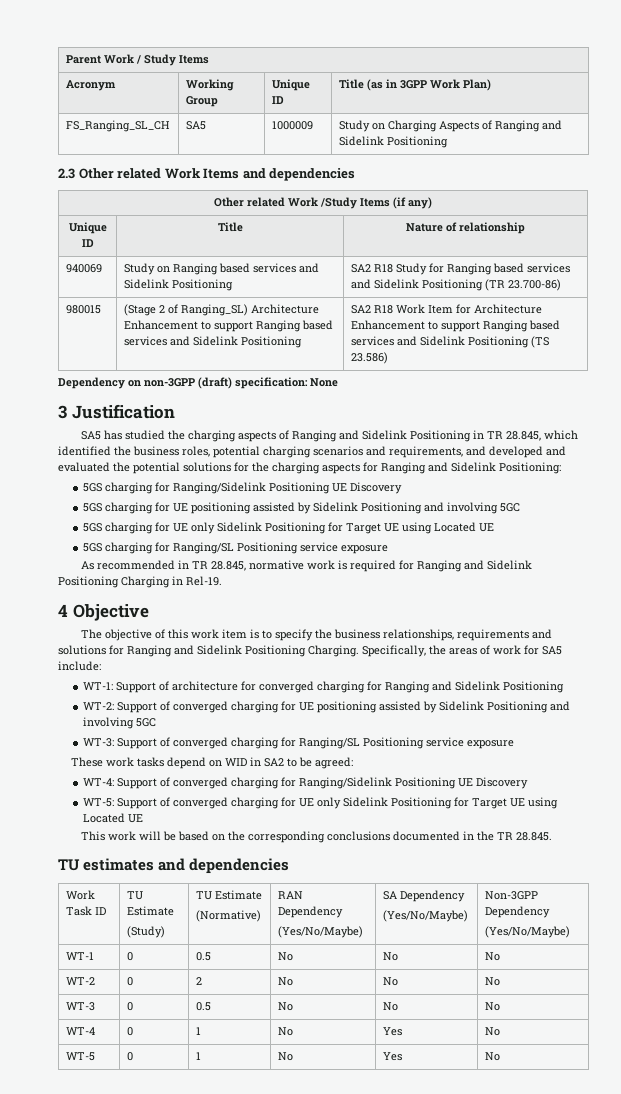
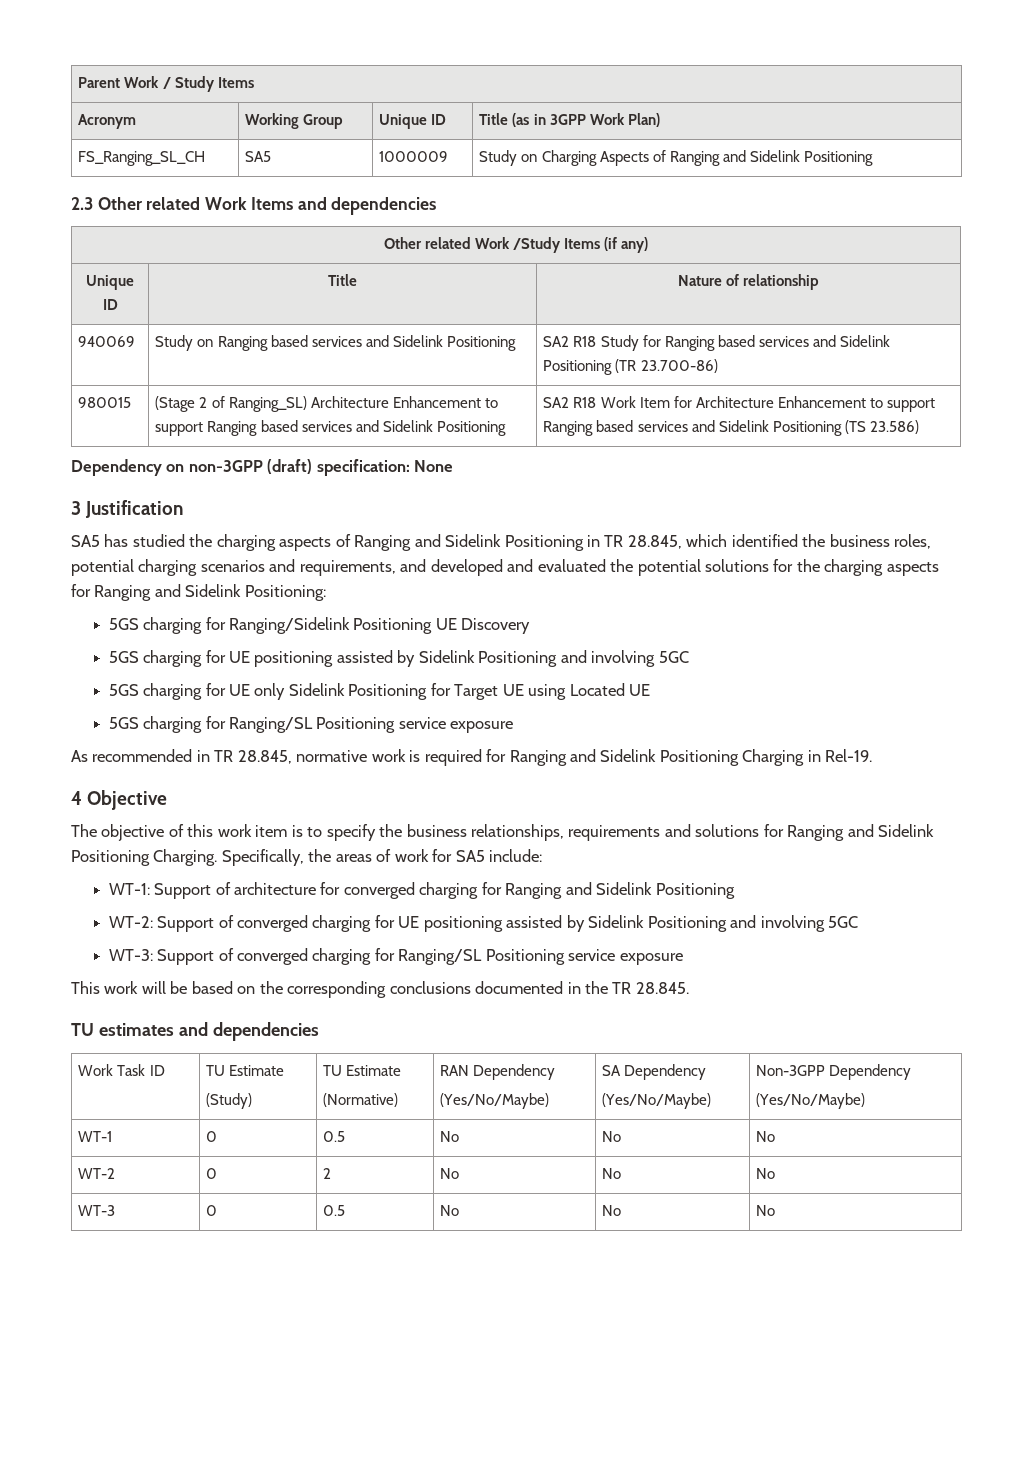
[70,757,353,769] [83,777,529,789] [83,797,559,809] [83,813,144,823] // These work tasks depend on WID in SA2 to be agreed: // WT-4: Support of converged charging for Ranging/Sidelink Positioning UE Discovery // WT-5: Support of converged charging for UE only Sidelink Positioning for Target UE using Located UE -> (683, 959) none
[66,1027,96,1035] [127,1027,134,1036] [196,1027,202,1035] [278,1027,294,1036] [383,1027,403,1036] [485,1027,501,1036] [66,1052,96,1061] [127,1052,134,1061] [196,1052,202,1060] [278,1052,294,1061] [383,1052,403,1061] [485,1052,501,1061] // WT-4 | 0 | 1 | No | Yes | No // WT-5 | 0 | 1 | No | Yes | No -> (776, 1210) none

